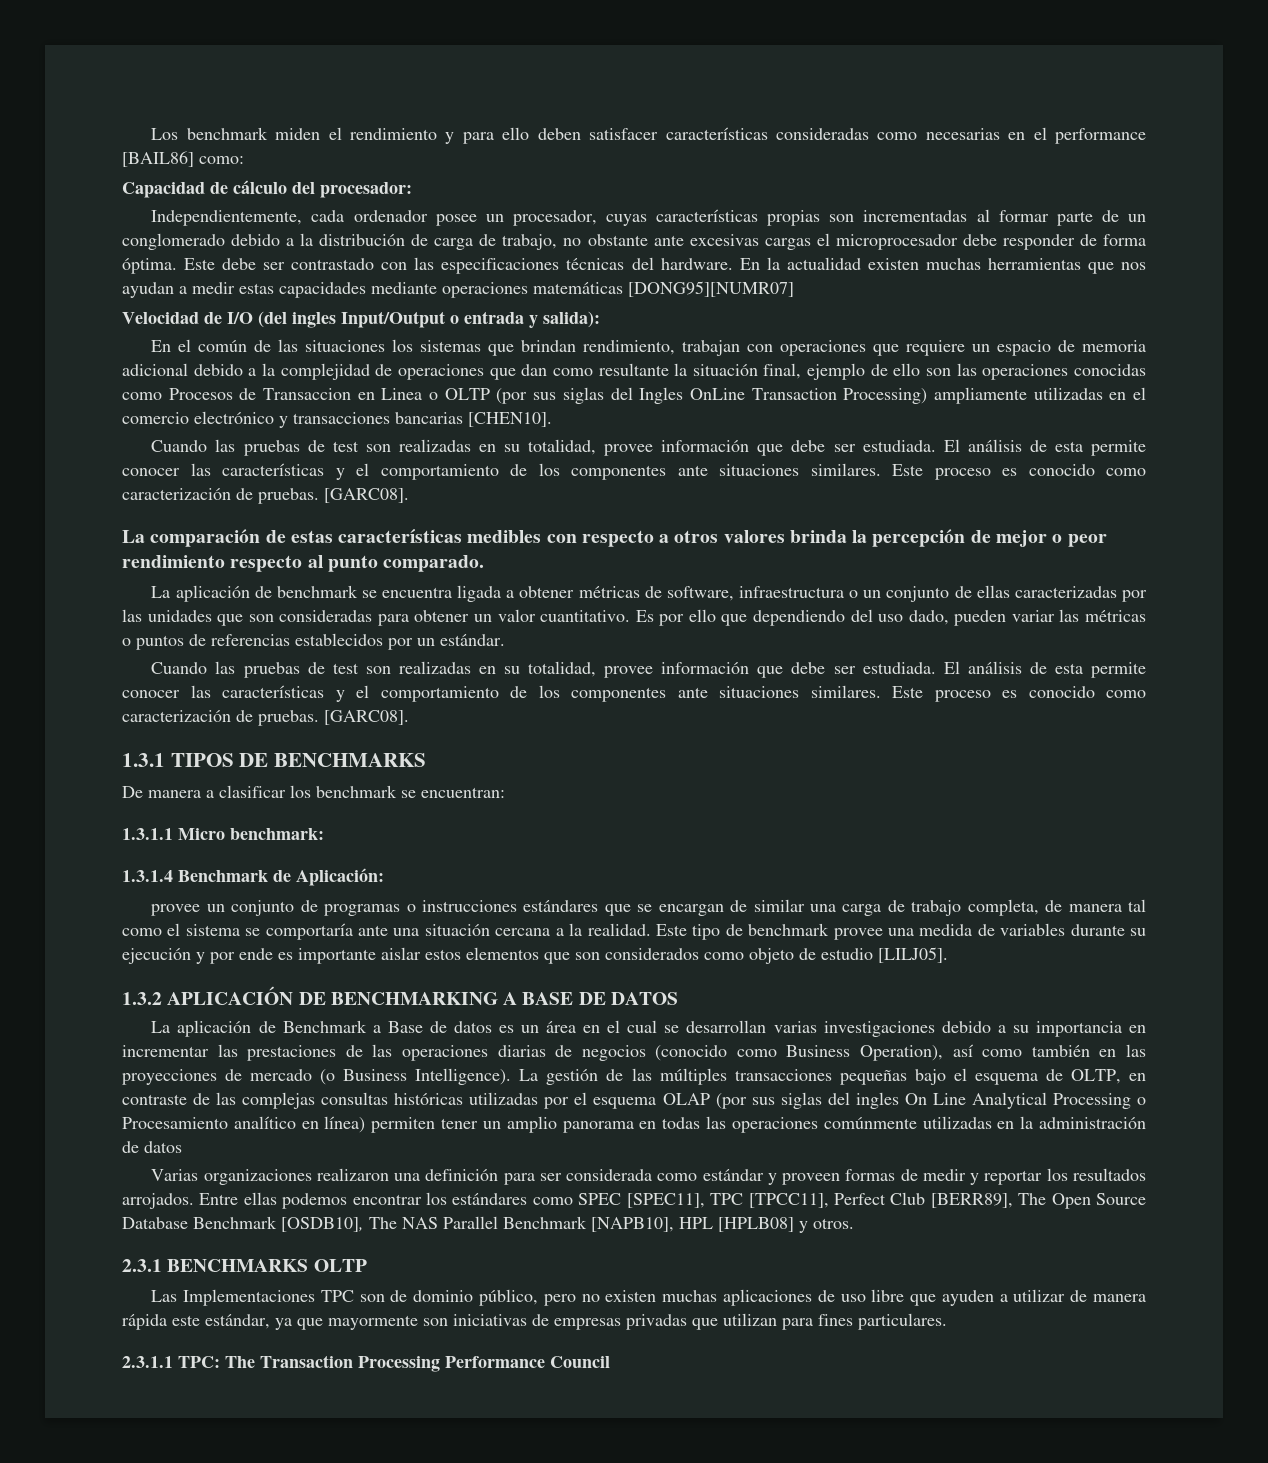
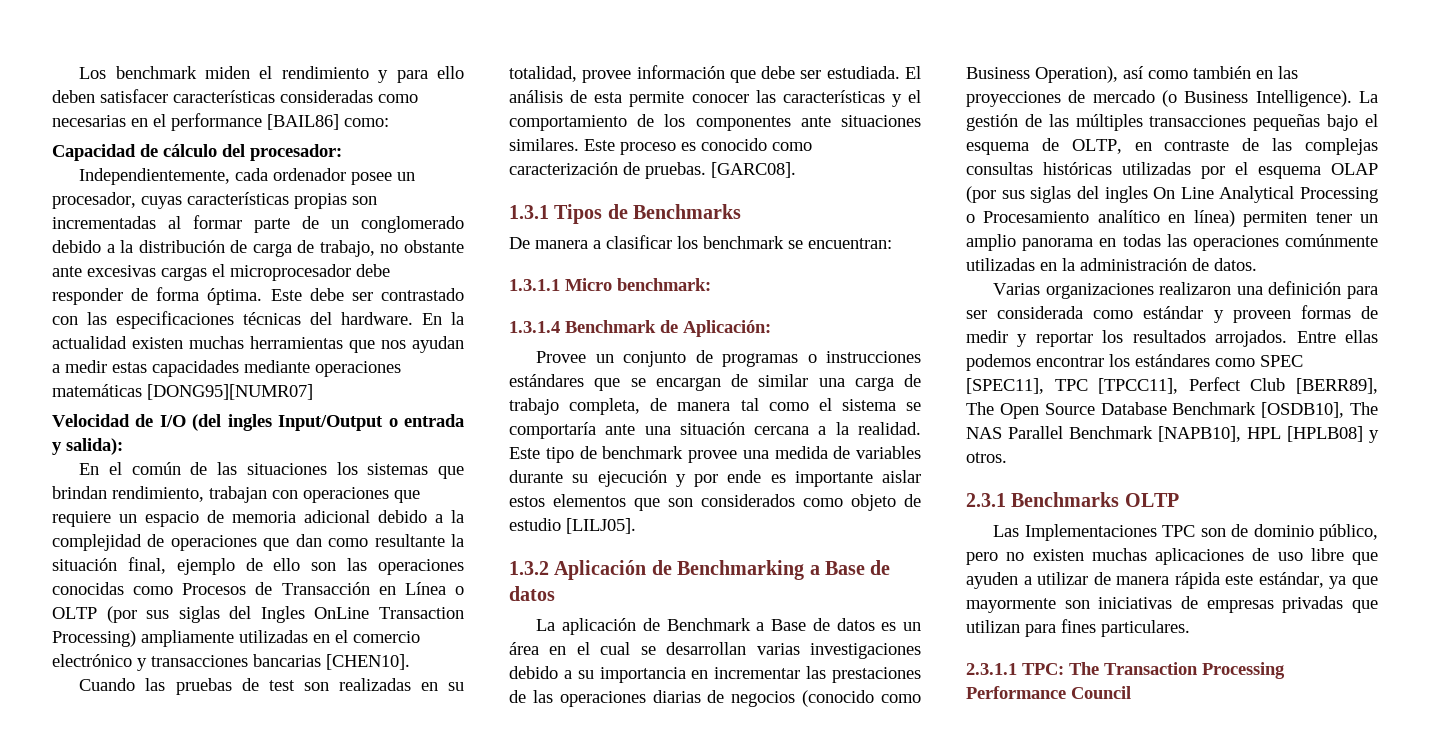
[263,388,423,400] Transaccion en Linea -> [281,582,446,595] Transacción en Línea
[122,529,1107,547] [122,555,485,572] [151,585,1147,602] [122,609,1146,626] [122,633,505,650] [151,661,1147,678] [122,685,1146,702] [122,710,409,726] [122,753,427,767] La comparación de estas características medibles con respecto a otros valores brinda la percepción de mejor o peor rendimiento respecto al punto comparado. // La aplicación de benchmark se encuentra ligada a obtener métricas de software, infraestructura o un conjunto de ellas caracterizadas por las unidades que son consideradas para obtener un valor cuantitativo. Es por ello que dependiendo del uso dado, pueden variar las métricas o puntos de referencias establecidos por un estándar. // Cuando las pruebas de test son realizadas en su totalidad, provee información que debe ser estudiada. El análisis de esta permite conocer las características y el comportamiento de los componentes ante situaciones similares. Este proceso es conocido como caracterización de pruebas. [GARC08]. // 1.3.1 TIPOS DE BENCHMARKS -> [509,204,742,224] 1.3.1 Tipos de Benchmarks
[151,904,201,916] provee -> [536,351,587,363] Provee
[167,986,678,1005] APLICACIÓN DE BENCHMARKING A BASE DE DATOS -> [554,560,891,580] [509,586,555,601] Aplicación de Benchmarking a Base de datos
[144,1141,182,1153] datos -> [1214,258,1257,271] datos.
[167,1259,309,1272] BENCHMARKS -> [1011,492,1120,507] Benchmarks

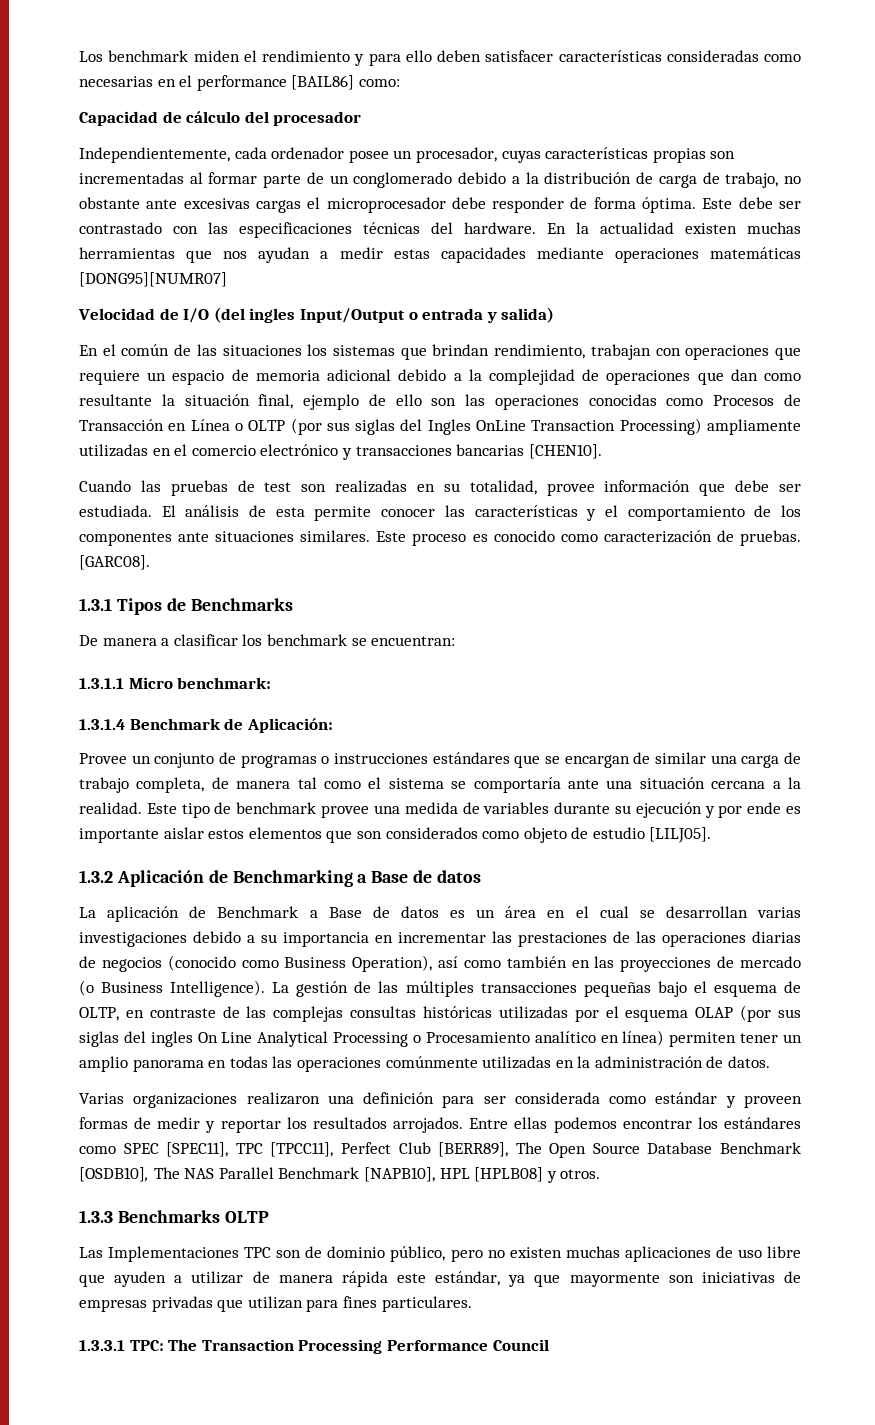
[250,144,342,161] procesador: -> [273,111,362,126] procesador
[66,438,123,455] salida): -> [501,307,555,323] salida)
[966,493,1006,507] 2.3.1 -> [79,1210,113,1223] 1.3.3
[966,663,1017,675] 2.3.1.1 -> [79,1340,125,1351] 1.3.3.1

